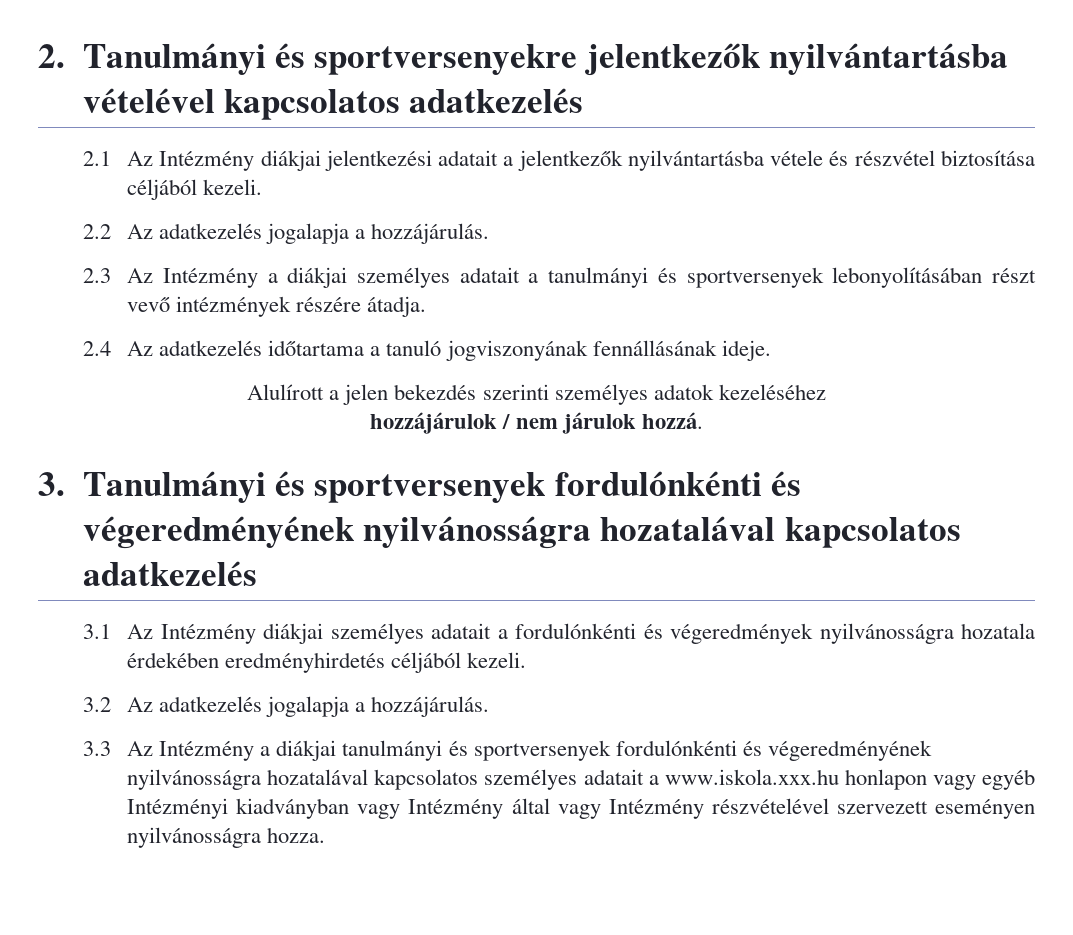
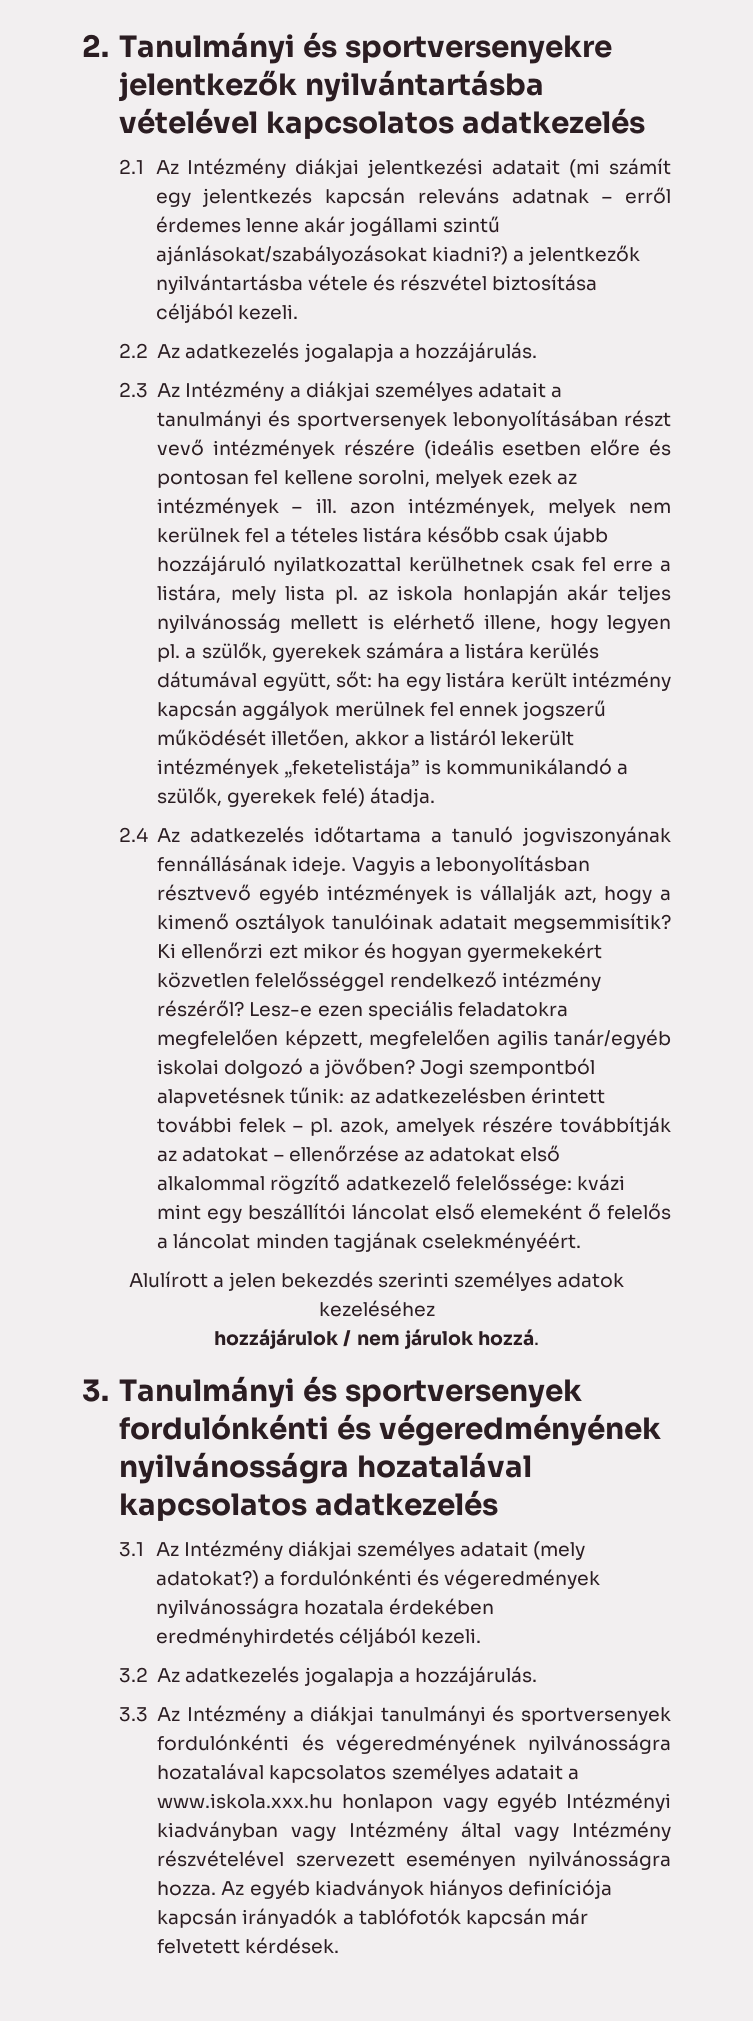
(499, 158) none -> [569,158,671,178] [155,187,671,207] [155,216,501,236] [155,245,508,265] (mi számít egy jelentkezés kapcsán releváns adatnak – erről érdemes lenne akár jogállami szintű ajánlásokat/szabályozásokat kiadni?)
(362, 304) none -> [423,439,671,459] [157,469,578,488] [157,497,672,517] [157,526,609,546] [157,555,671,575] [157,584,671,604] [157,613,671,633] [157,642,600,662] [157,671,671,691] [157,700,606,720] [157,729,574,748] [157,758,628,778] [157,787,365,807] (ideális esetben előre és pontosan fel kellene sorolni, melyek ezek az intézmények – ill. azon intézmények, melyek nem kerülnek fel a tételes listára később csak újabb hozzájáruló nyilatkozattal kerülhetnek csak fel erre a listára, mely lista pl. az iskola honlapján akár teljes nyilvánosság mellett is elérhető illene, hogy legyen pl. a szülők, gyerekek számára a listára kerülés dátumával együtt, sőt: ha egy listára került intézmény kapcsán aggályok merülnek fel ennek jogszerű működését illetően, akkor a listáról lekerült intézmények „feketelistája” is kommunikálandó a szülők, gyerekek felé)
(771, 350) none -> [351,855,590,875] [157,884,672,904] [157,913,671,933] [157,942,603,962] [157,971,601,991] [157,1000,568,1020] [157,1029,671,1049] [157,1058,595,1078] [157,1087,605,1107] [157,1116,671,1136] [157,1145,561,1162] [157,1174,625,1194] [157,1203,671,1223] [157,1232,581,1252] Vagyis a lebonyolításban résztvevő egyéb intézmények is vállalják azt, hogy a kimenő osztályok tanulóinak adatait megsemmisítik? Ki ellenőrzi ezt mikor és hogyan gyermekekért közvetlen felelősséggel rendelkező intézmény részéről? Lesz-e ezen speciális feladatokra megfelelően képzett, megfelelően agilis tanár/egyéb iskolai dolgozó a jövőben? Jogi szempontból alapvetésnek tűnik: az adatkezelésben érintett további felek – pl. azok, amelyek részére továbbítják az adatokat – ellenőrzése az adatokat első alkalommal rögzítő adatkezelő felelőssége: kvázi mint egy beszállítói láncolat első elemeként ő felelős a láncolat minden tagjának cselekményéért.
(492, 631) none -> [533,1541,586,1560] [155,1570,259,1589] (mely adatokat?)
(326, 835) none -> [221,1879,612,1899] [157,1908,588,1928] [157,1937,340,1954] Az egyéb kiadványok hiányos definíciója kapcsán irányadók a tablófotók kapcsán már felvetett kérdések.

